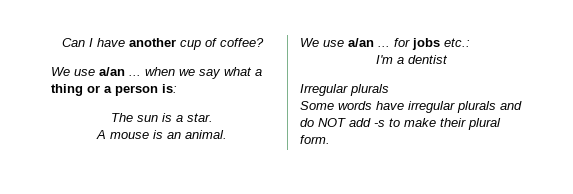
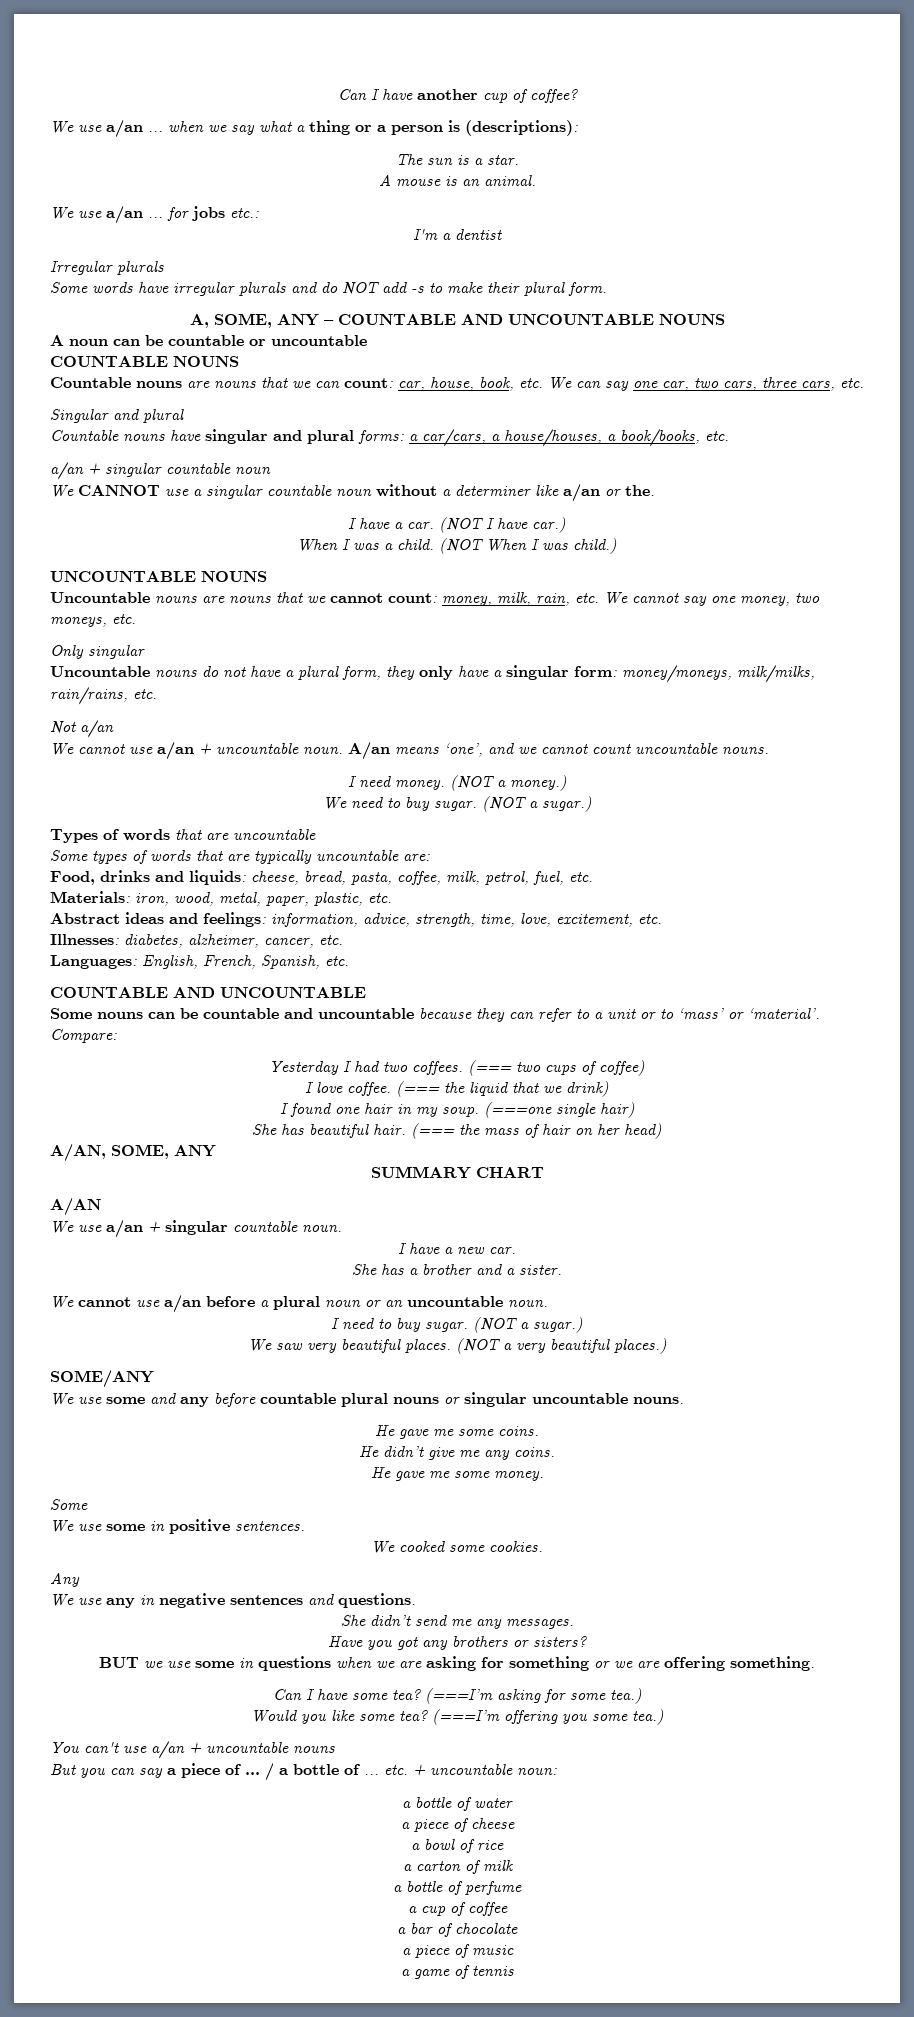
[162,84,177,93] is: -> [448,120,578,136] is (descriptions):
(330, 139) none -> [189,313,725,328] [50,335,367,346] [50,356,239,367] [50,377,864,391] [50,409,184,423] [50,429,729,447] [50,462,271,480] [50,484,655,502] [348,517,566,533] [297,538,617,554] [50,571,267,582] [50,592,820,606] [50,614,136,627] [50,645,145,659] [50,665,815,683] [50,687,157,705] [50,720,114,738] [50,742,769,760] [347,775,567,791] [322,796,592,812] [50,829,316,843] [50,850,430,864] [50,870,593,885] [50,891,392,906] [50,912,662,927] [50,934,343,948] [50,955,349,969] [50,987,366,998] [50,1008,820,1022] [50,1029,117,1043] [269,1060,645,1076] [305,1081,609,1097] [279,1102,635,1118] [252,1123,662,1139] [50,1144,216,1162] [370,1166,544,1179] [50,1198,101,1216] [50,1220,342,1238] [398,1243,516,1254] [352,1264,562,1275] [50,1295,548,1313] [331,1317,583,1333] [247,1338,667,1354] [50,1370,154,1388] [50,1392,684,1407] [375,1425,539,1439] [359,1446,555,1460] [370,1467,544,1481] [50,1499,88,1510] [50,1519,305,1534] [371,1541,543,1553] [50,1572,80,1587] [50,1593,416,1608] [340,1615,574,1629] [328,1636,587,1650] [99,1656,815,1671] [272,1688,642,1704] [250,1709,664,1725] [50,1741,335,1759] [50,1763,557,1781] [402,1797,513,1811] [400,1818,515,1832] [411,1839,504,1853] [402,1860,514,1874] [393,1881,522,1895] [407,1902,508,1916] [397,1923,518,1937] [401,1944,514,1958] [400,1965,514,1979] // A, SOME, ANY – COUNTABLE AND UNCOUNTABLE NOUNS // A noun can be countable or uncountable // COUNTABLE NOUNS // Countable nouns are nouns that we can count: car, house, book, etc. We can say one car, two cars, three cars, etc. // Singular and plural // Countable nouns have singular and plural forms: a car/cars, a house/houses, a book/books, etc. // a/an + singular countable noun // We CANNOT use a singular countable noun without a determiner like a/an or the. // I have a car. (NOT I have car.) // When I was a child. (NOT When I was child.) // UNCOUNTABLE NOUNS // Uncountable nouns are nouns that we cannot count: money, milk, rain, etc. We cannot say one money, two moneys, etc. // Only singular // Uncountable nouns do not have a plural form, they only have a singular form: money/moneys, milk/milks, rain/rains, etc. // Not a/an // We cannot use a/an + uncountable noun. A/an means ‘one’, and we cannot count uncountable nouns. // I need money. (NOT a money.) // We need to buy sugar. (NOT a sugar.) // Types of words that are uncountable // Some types of words that are typically uncountable are: // Food, drinks and liquids: cheese, bread, pasta, coffee, milk, petrol, fuel, etc. // Materials: iron, wood, metal, paper, plastic, etc. // Abstract ideas and feelings: information, advice, strength, time, love, excitement, etc. // Illnesses: diabetes, alzheimer, cancer, etc. // Languages: English, French, Spanish, etc. // COUNTABLE AND UNCOUNTABLE // Some nouns can be countable and uncountable because they can refer to a unit or to ‘mass’ or ‘material’. Compare: // Yesterday I had two coffees. (=== two cups of coffee) // I love coffee. (=== the liquid that we drink) // I found one hair in my soup. (===one single hair) // She has beautiful hair. (=== the mass of hair on her head) // A/AN, SOME, ANY // SUMMARY CHART // A/AN // We use a/an + singular countable noun. // I have a new car. // She has a brother and a sister. // We cannot use a/an before a plural noun or an uncountable noun. // I need to buy sugar. (NOT a sugar.) // We saw very beautiful places. (NOT a very beautiful places.) // SOME/ANY // We use some and any before countable plural nouns or singular uncountable nouns. // He gave me some coins. // He didn’t give me any coins. // He gave me some money. // Some // We use some in positive sentences. // We cooked some cookies. // Any // We use any in negative sentences and questions. // She didn’t send me any messages. // Have you got any brothers or sisters? // BUT we use some in questions when we are asking for something or we are offering something. // Can I have some tea? (===I’m asking for some tea.) // Would you like some tea? (===I’m offering you some tea.) // You can't use a/an + uncountable nouns // But you can say a piece of ... / a bottle of ... etc. + uncountable noun: // a bottle of water // a piece of cheese // a bowl of rice // a carton of milk // a bottle of perfume // a cup of coffee // a bar of chocolate // a piece of music // a game of tennis

